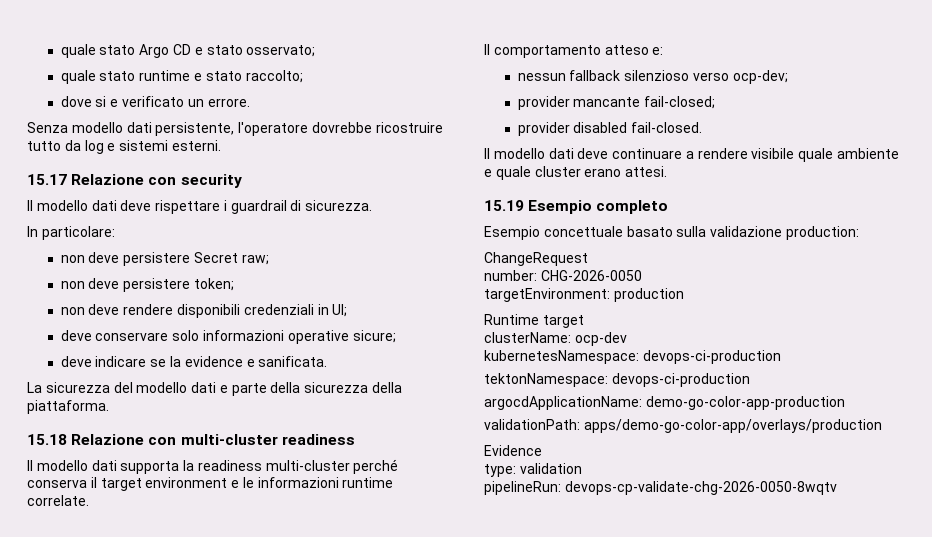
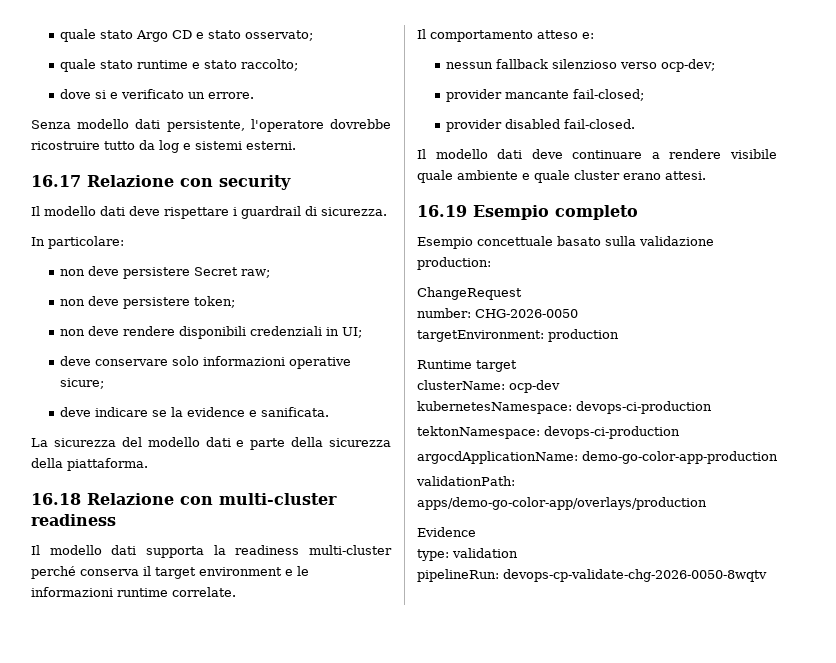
[27,174,67,185] 15.17 -> [31,175,81,187] 16.17
[27,434,67,445] 15.18 -> [31,493,81,505] 16.18
[484,200,524,211] 15.19 -> [417,205,467,217] 16.19

